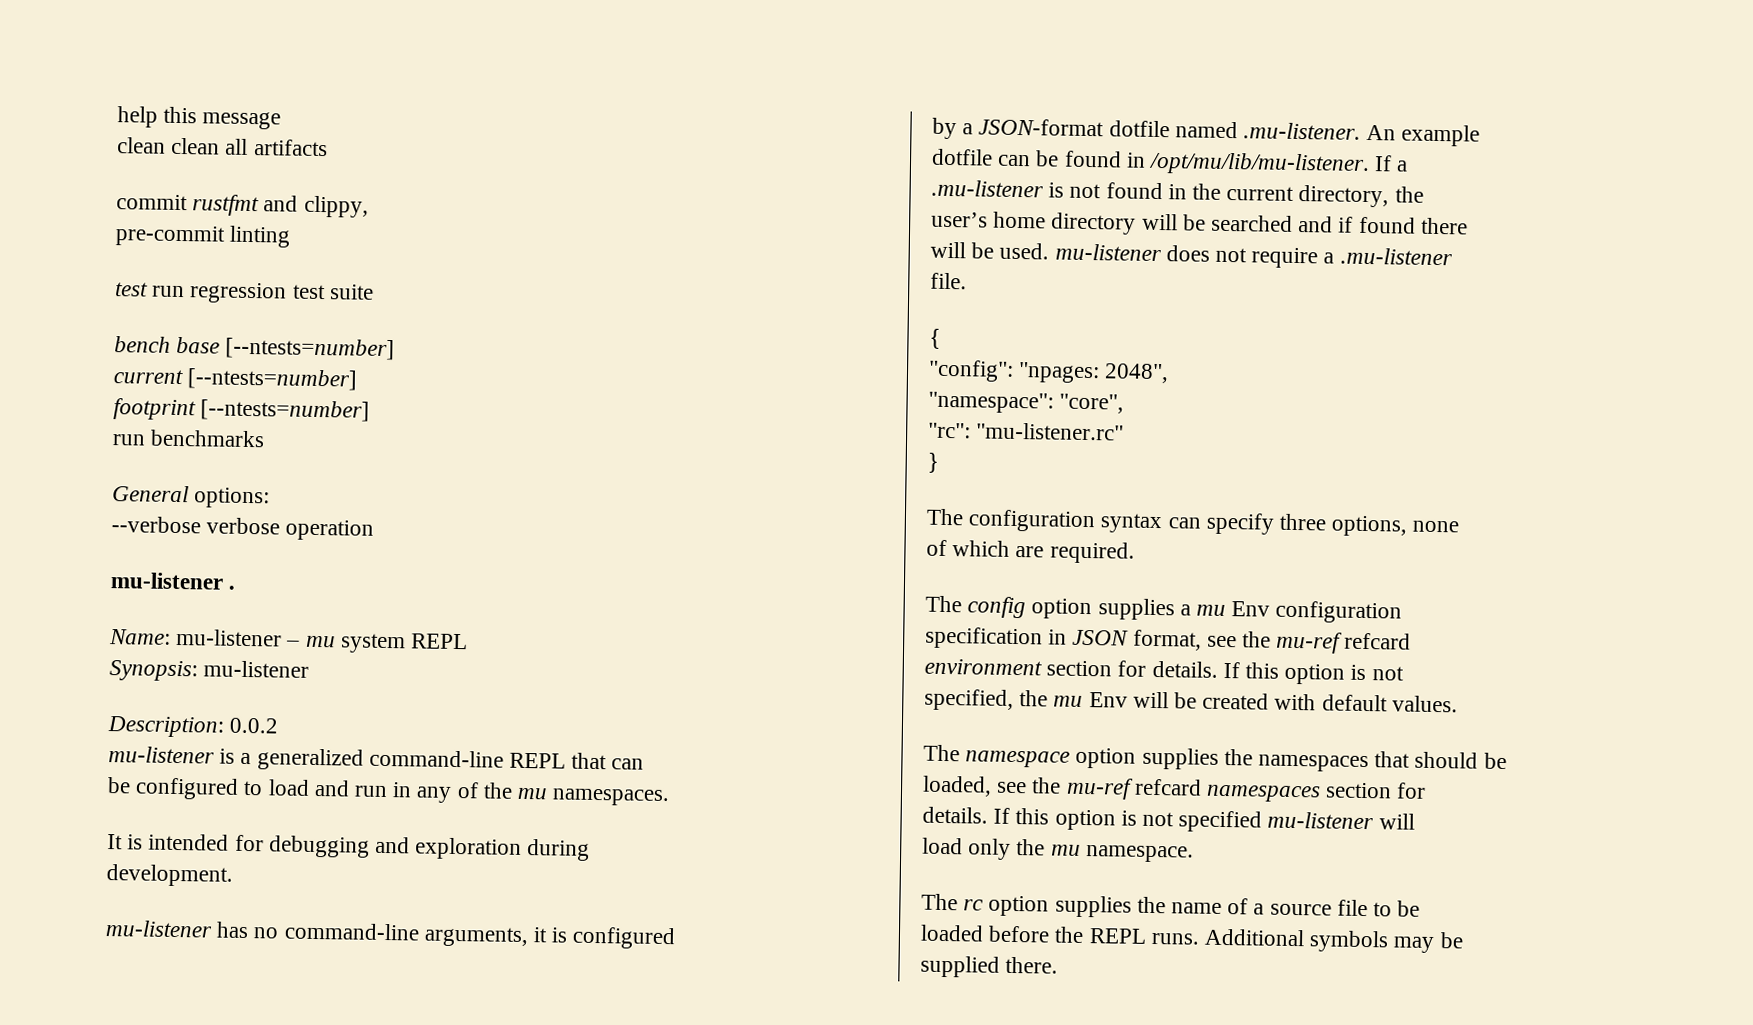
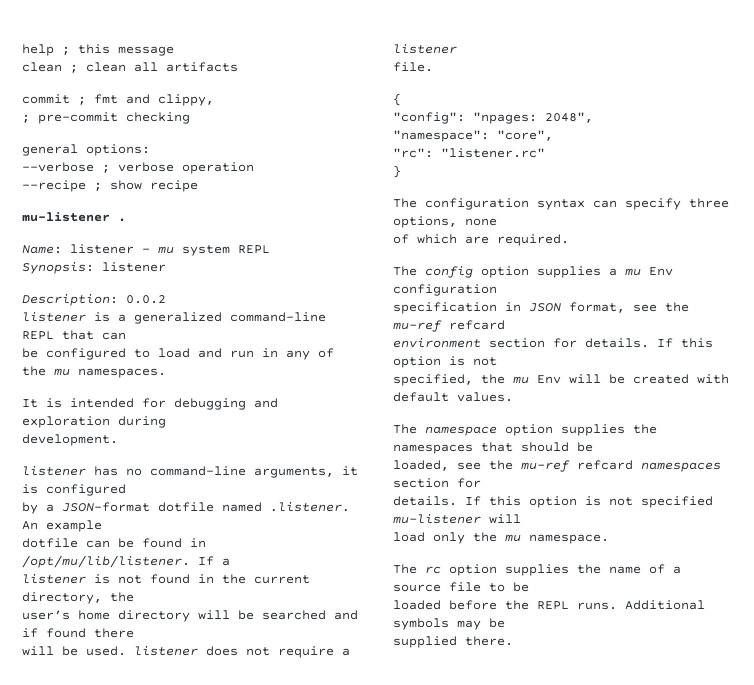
(158, 117) none -> [62,46,70,55] ;
(166, 145) none -> [70,64,78,73] ;
[192,194,260,217] rustfmt -> [78,94,118,105] ; fmt
[115,225,292,248] [115,282,374,304] [114,336,396,361] [113,368,358,391] [113,398,371,422] [112,429,266,448] [112,485,189,503] pre-commit linting // test run regression test suite // bench base [--ntests=number] // current [--ntests=number] // footprint [--ntests=number] // run benchmarks // General -> [22,112,190,124] [22,144,78,156] ; pre-commit checking // general
(201, 525) none -> [102,164,110,173] ;
(375, 530) none -> [22,180,198,192] // --recipe ; show recipe
[176,628,283,647] mu-listener -> [70,244,134,254] listener
[203,660,310,678] mu-listener -> [102,262,166,272] listener
[108,746,215,764] mu-listener -> [22,312,86,322] listener
[105,920,213,938] mu-listener -> [22,466,86,476] listener
[1243,122,1362,140] .mu-listener. -> [270,502,350,512] .listener.
[1148,151,1371,177] /opt/mu/lib/mu-listener. -> [22,555,190,568] /opt/mu/lib/listener.
[931,179,1044,198] .mu-listener -> [22,574,86,584] listener
[1054,243,1162,262] mu-listener -> [134,646,198,656] listener
[1339,247,1453,266] .mu-listener -> [393,44,457,54] listener
[976,422,1125,441] "mu-listener.rc" -> [441,148,545,158] "listener.rc"

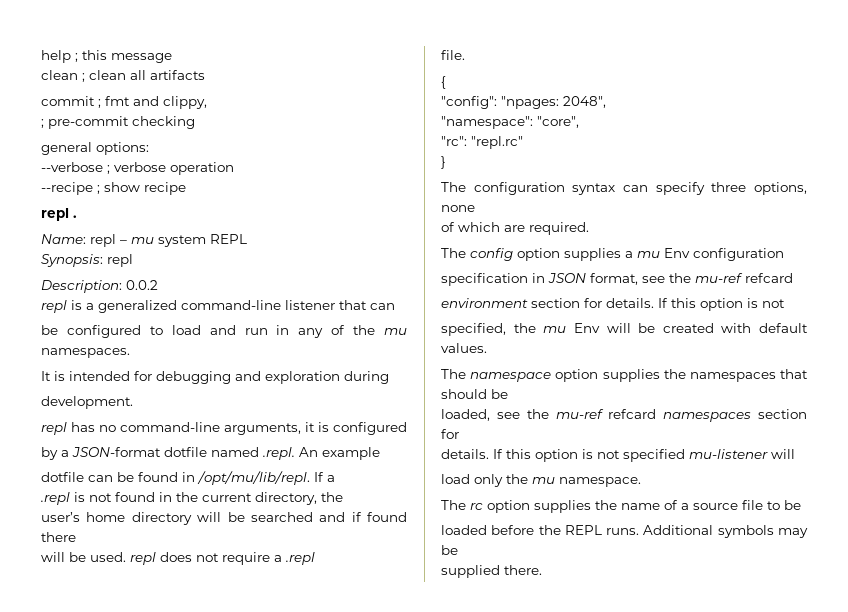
[22,212,110,222] mu-listener -> [41,208,69,221] repl
[70,244,134,254] listener -> [90,234,116,247] repl
[102,262,166,272] listener -> [107,254,133,267] repl
[22,312,86,322] listener -> [41,300,67,313] repl
[22,331,54,340] REPL -> [285,300,335,310] listener
[22,466,86,476] listener -> [41,422,67,435] repl
[270,502,350,512] .listener. -> [263,447,295,460] .repl.
[22,555,190,568] /opt/mu/lib/listener. -> [197,471,310,485] /opt/mu/lib/repl.
[22,574,86,584] listener -> [41,492,70,505] .repl
[134,646,198,656] listener -> [130,552,156,565] repl
[393,44,457,54] listener -> [286,552,315,565] .repl
[441,148,545,158] "listener.rc" -> [471,136,523,149] "repl.rc"

